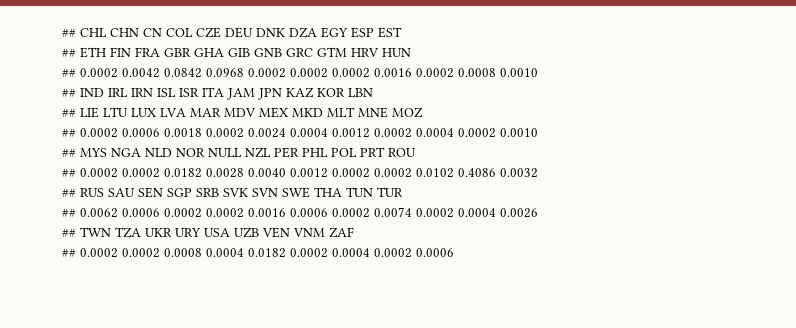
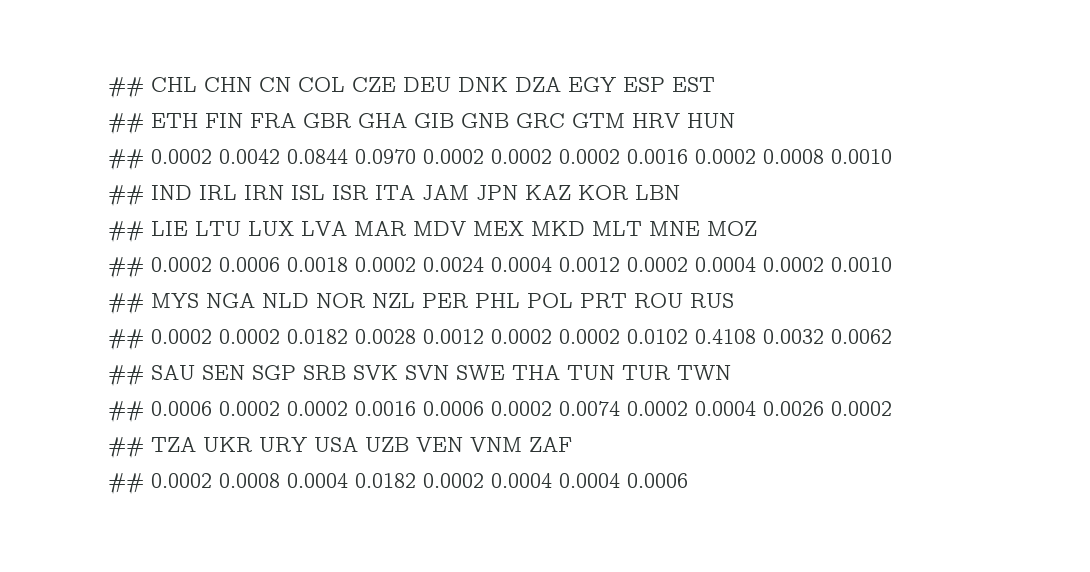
[164,68,244,78] 0.0842 0.0968 -> [287,149,416,164] 0.0844 0.0970
[208,148,242,157] NULL -> (365, 300) none
(416, 152) none -> [690,293,734,308] RUS
[248,168,286,177] 0.0040 -> (416, 336) none
[458,168,496,177] 0.4086 -> [695,329,756,344] 0.4108
[62,188,104,197] // ## RUS -> [831,329,892,344] [108,365,144,387] 0.0062 // ##
[62,208,118,218] // ## 0.0062 -> [677,365,731,380] [108,401,144,423] TWN // ##
[62,227,111,237] // ## TWN -> [831,401,892,416] [108,437,144,459] 0.0002 // ##
[122,248,160,258] 0.0002 -> (212, 480) none
[374,248,412,258] 0.0002 -> [559,473,620,488] 0.0004

